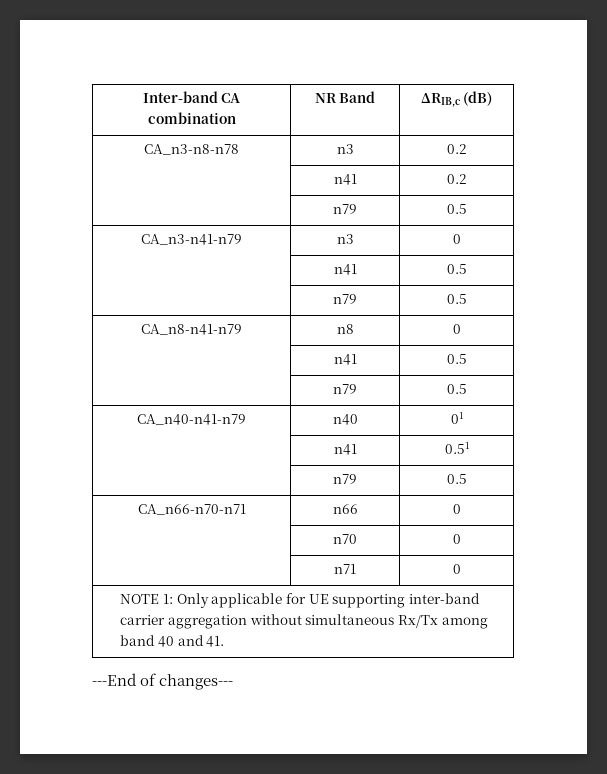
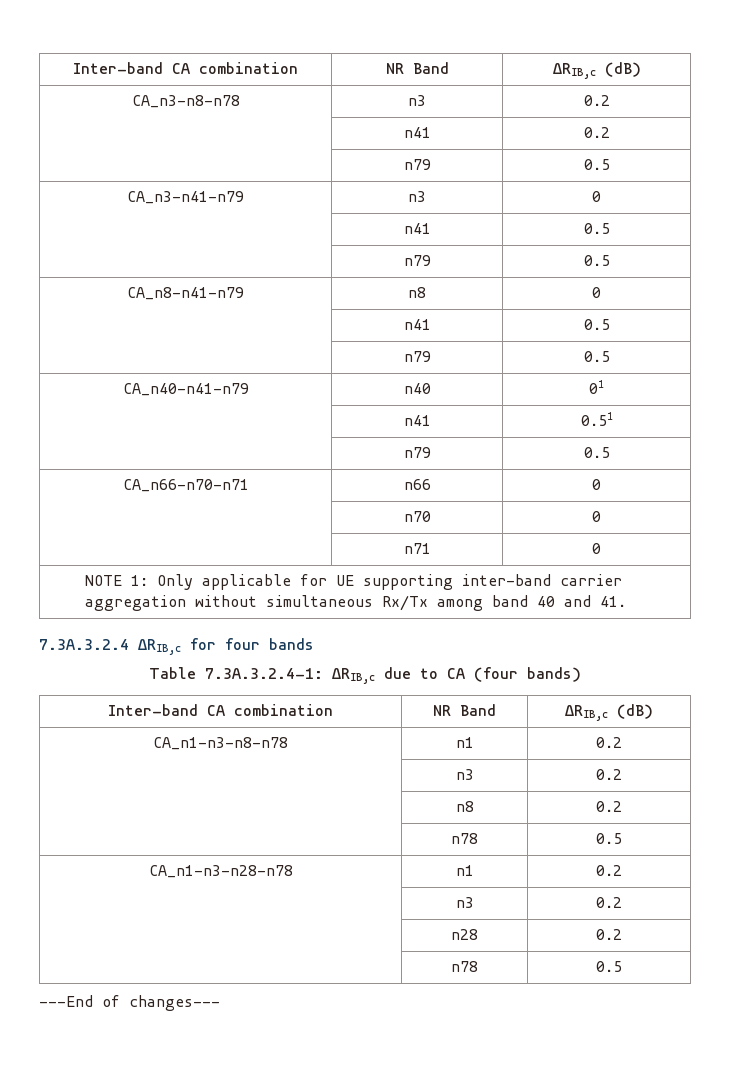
(225, 641) none -> [39,638,314,655] [149,667,581,684] [108,704,333,716] [433,704,496,716] [565,704,653,721] [153,737,288,750] [455,737,474,748] [596,737,622,748] [455,769,474,780] [596,769,622,780] [455,801,474,812] [596,801,622,812] [451,833,478,844] [596,833,622,844] [148,865,293,878] [455,865,474,876] [596,865,622,876] [455,897,474,908] [596,897,622,908] [451,929,478,940] [596,929,622,940] [451,961,478,972] [596,961,622,972] // 7.3A.3.2.4 ΔRIB,c for four bands // Table 7.3A.3.2.4-1: ΔRIB,c due to CA (four bands) // Inter-band CA combination | NR Band | ΔRIB,c (dB) // CA_n1-n3-n8-n78 | n1 | 0.2 // | n3 | 0.2 // | n8 | 0.2 // | n78 | 0.5 // CA_n1-n3-n28-n78 | n1 | 0.2 // | n3 | 0.2 // | n28 | 0.2 // | n78 | 0.5

